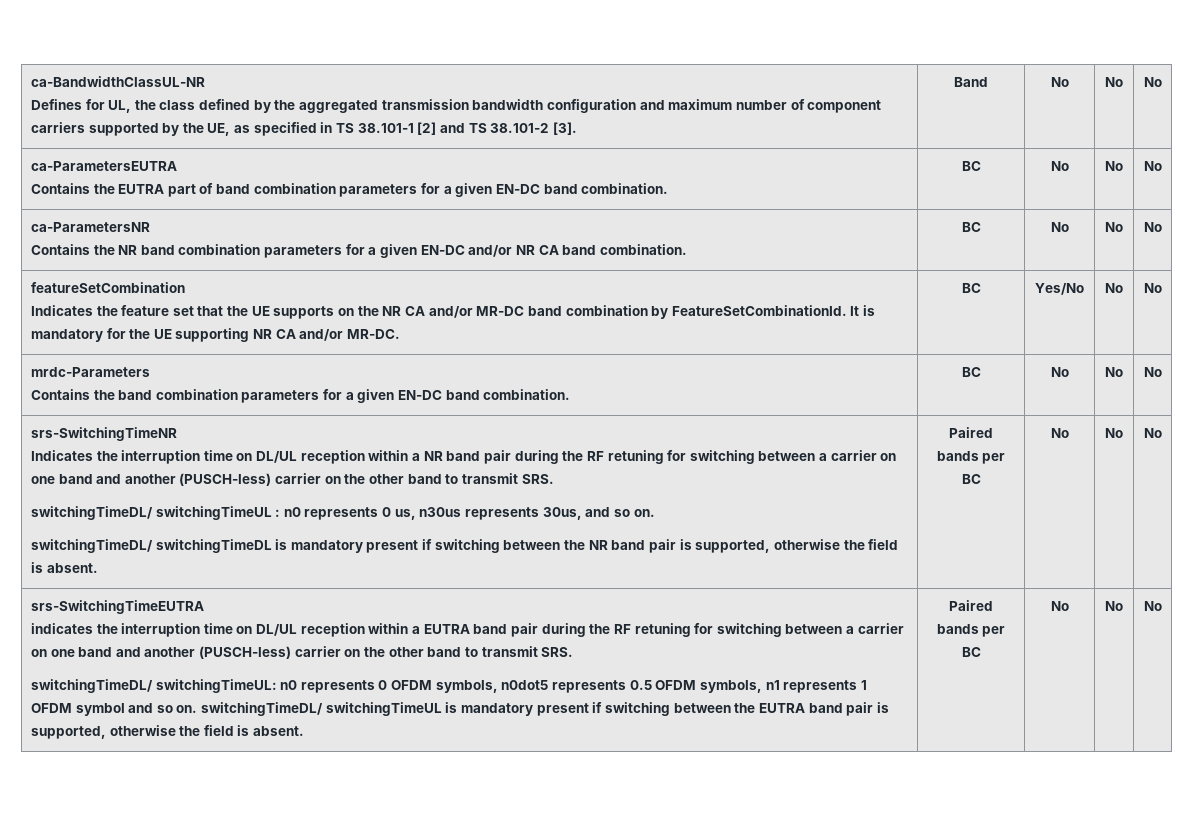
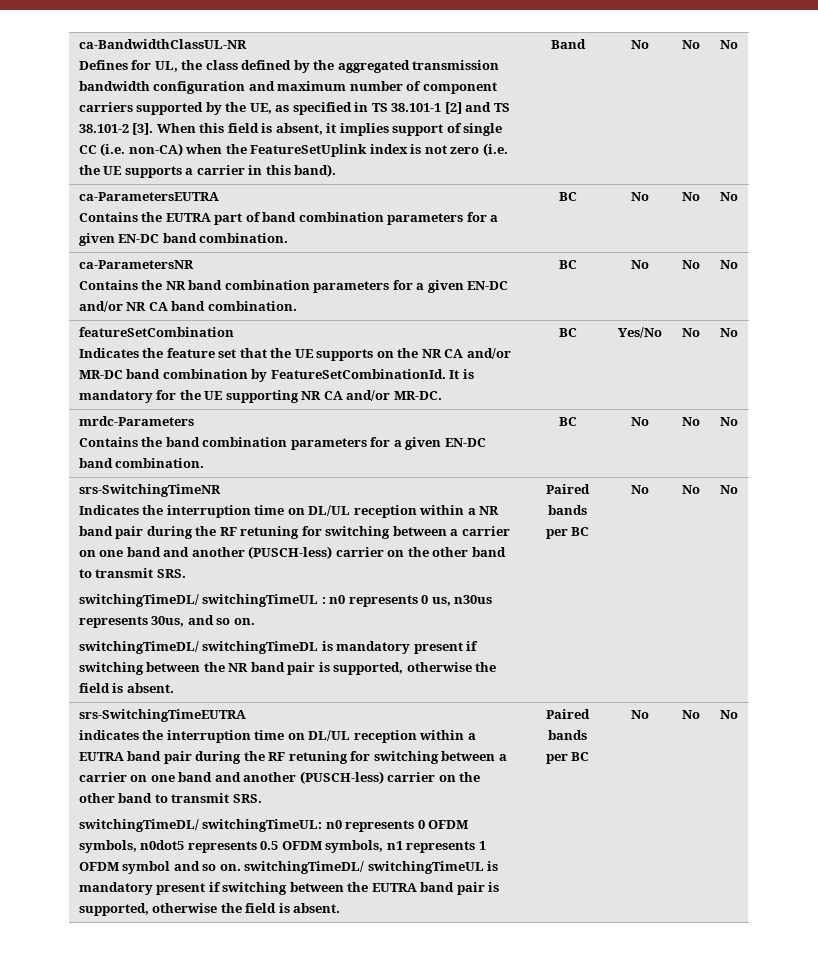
(577, 128) none -> [156,123,503,136] [78,143,508,157] [78,164,337,178] When this field is absent, it implies support of single CC (i.e. non-CA) when the FeatureSetUplink index is not zero (i.e. the UE supports a carrier in this band).

